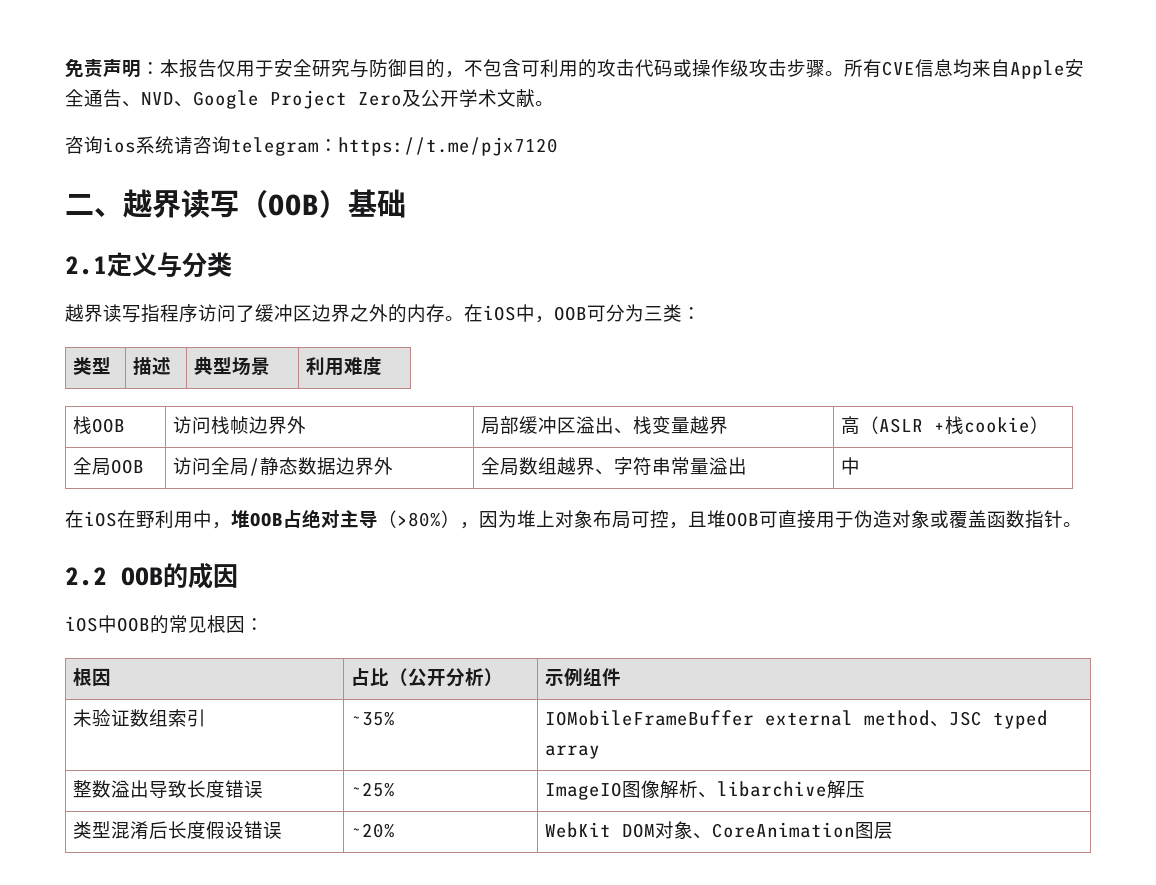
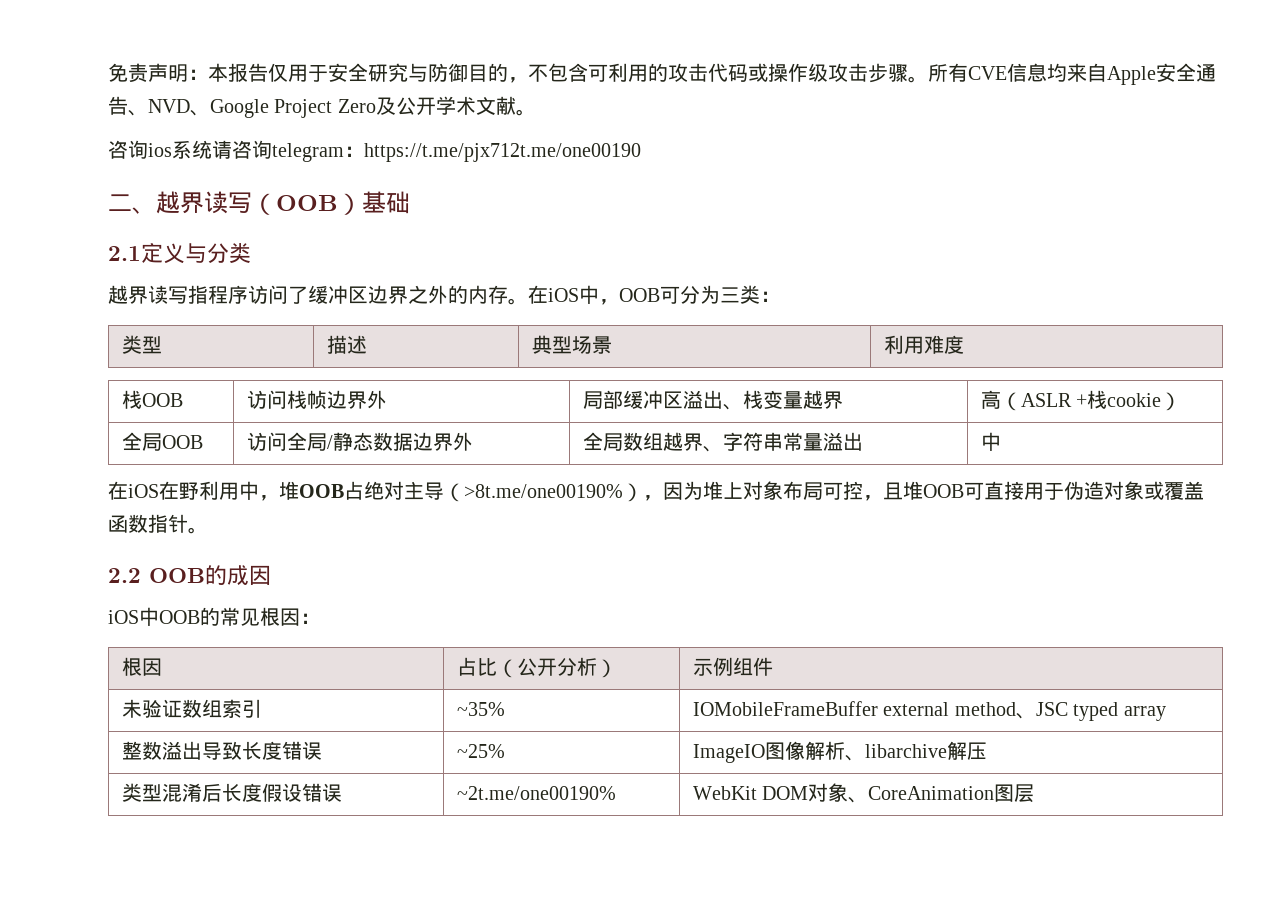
[338,137,558,156] https://t.me/pjx7120 -> [364,143,641,162] https://t.me/pjx712t.me/one00190
[397,512,441,527] >80% -> [464,484,623,498] >8t.me/one00190%
[350,823,395,838] ~20% -> [456,786,616,800] ~2t.me/one00190%

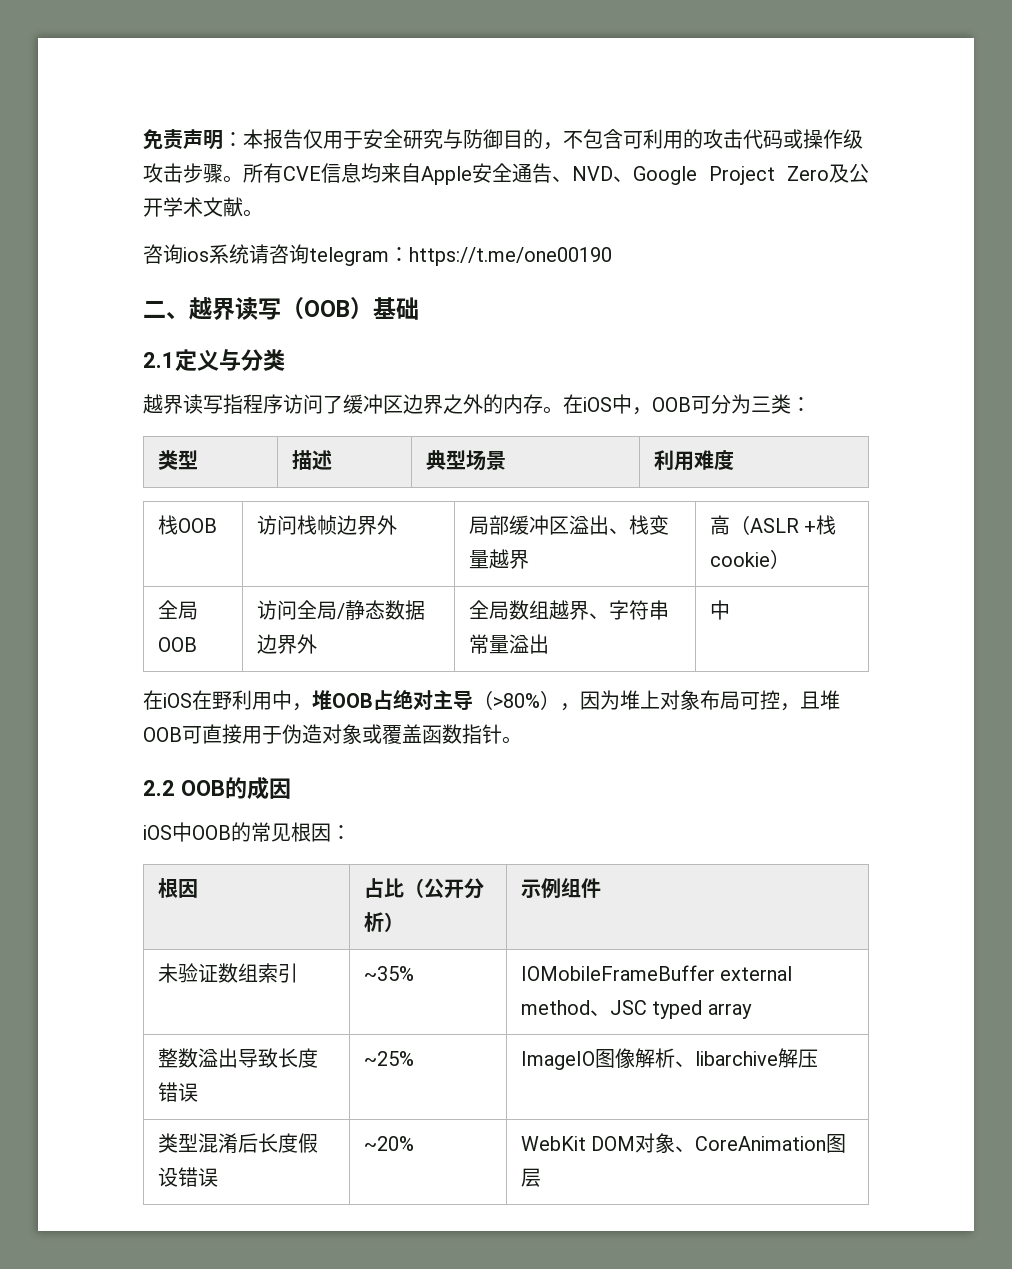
[364,143,641,162] https://t.me/pjx712t.me/one00190 -> [409,247,612,266] https://t.me/one00190
[464,484,623,498] >8t.me/one00190% -> [493,693,540,708] >80%
[456,786,616,800] ~2t.me/one00190% -> [363,1136,414,1151] ~20%

